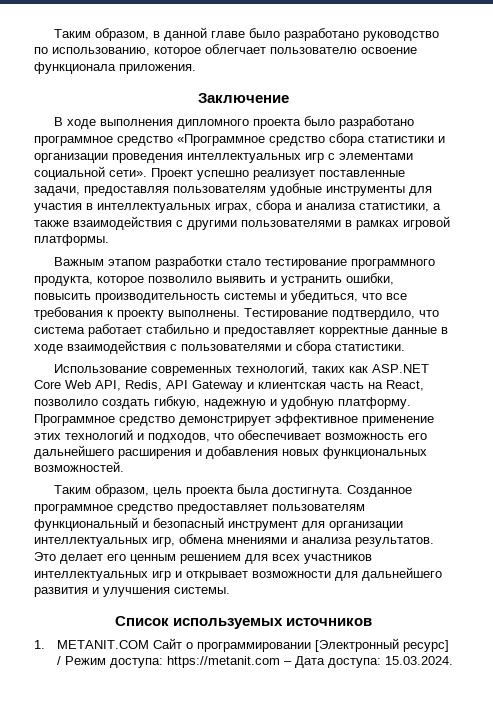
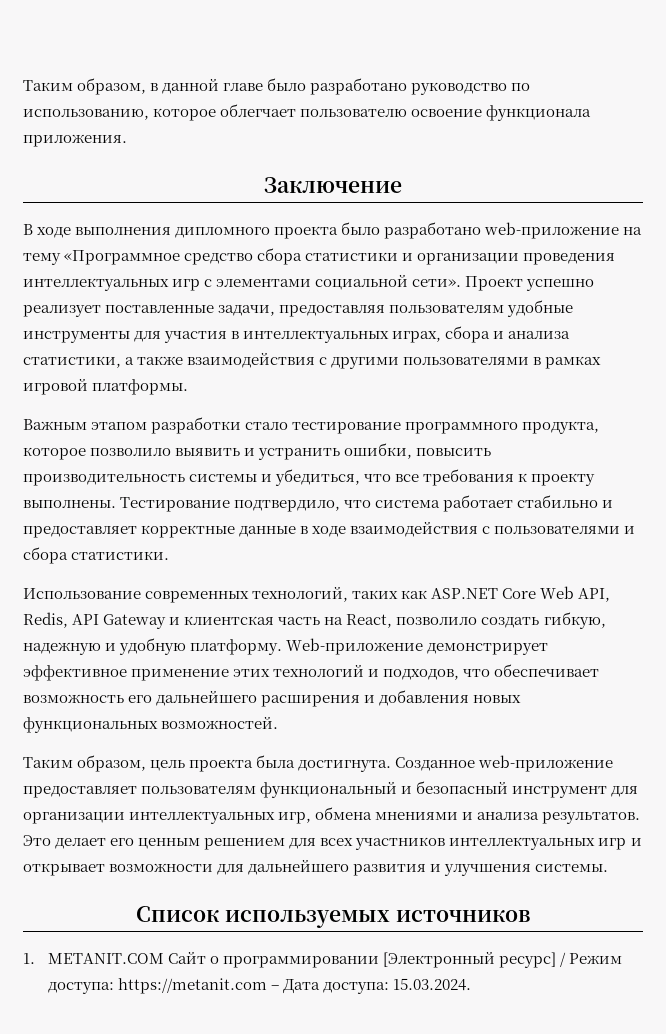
[34,136,173,146] программное средство -> [484,222,643,239] [23,253,61,265] web-приложение на тему
[34,414,175,426] Программное средство -> [286,638,424,655] Web-приложение
[34,504,173,514] программное средство -> [478,755,614,772] web-приложение

